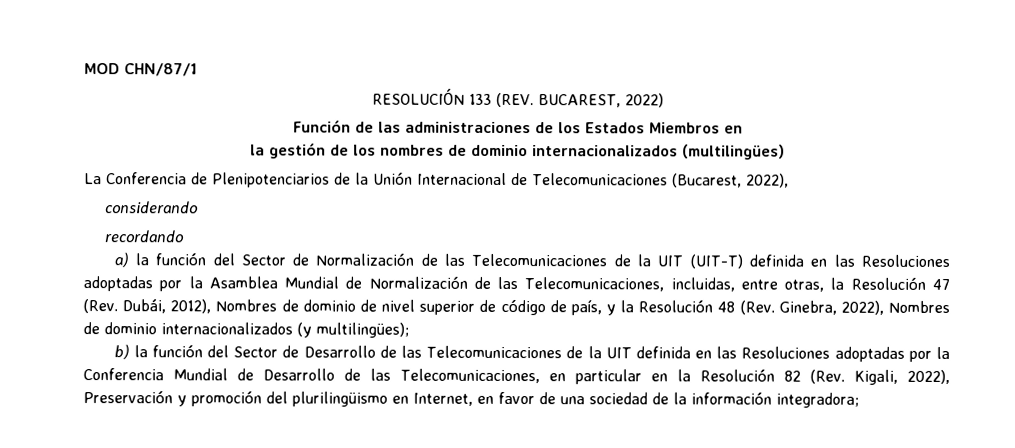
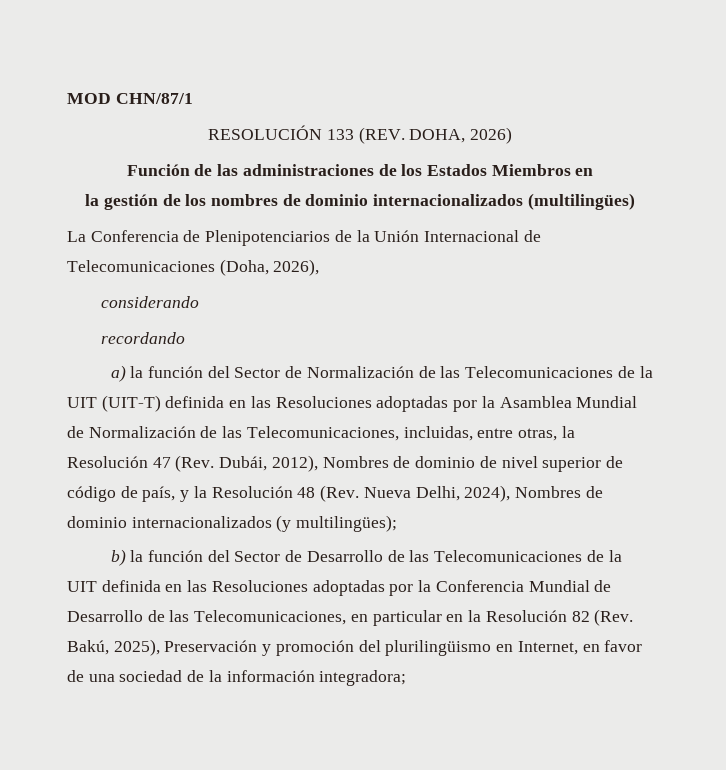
[537,93,664,108] BUCAREST, 2022) -> [409,127,512,144] DOHA, 2026)
[671,173,789,188] (Bucarest, 2022), -> [219,259,320,276] (Doha, 2026),
[778,300,884,315] Ginebra, 2022), -> [363,485,511,502] Nueva Delhi, 2024),
[853,369,950,385] Kigali, 2022), -> [67,639,160,656] Bakú, 2025),

